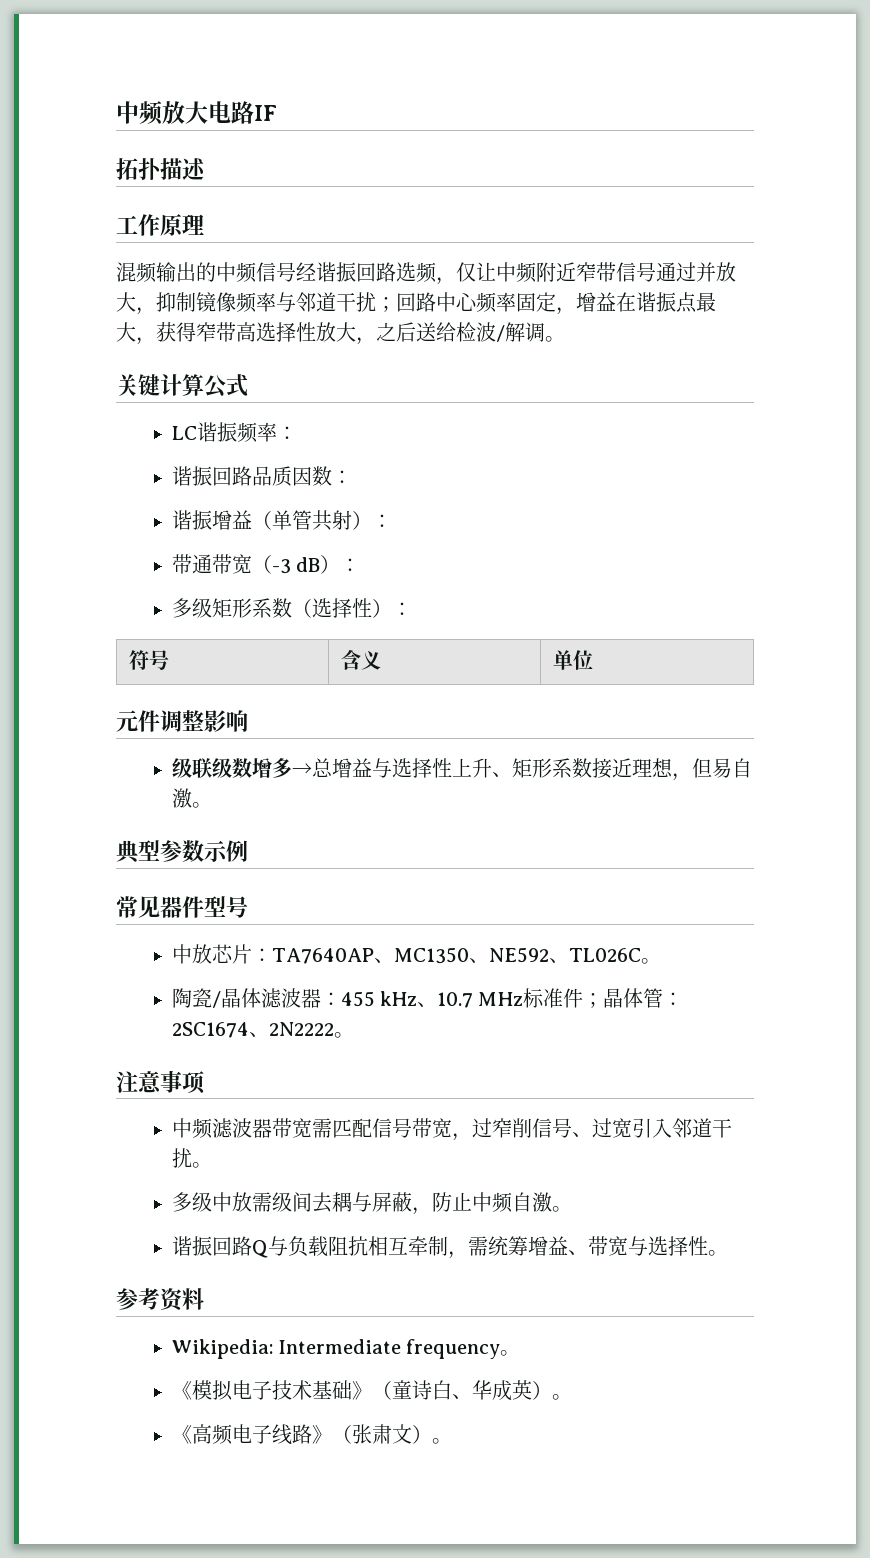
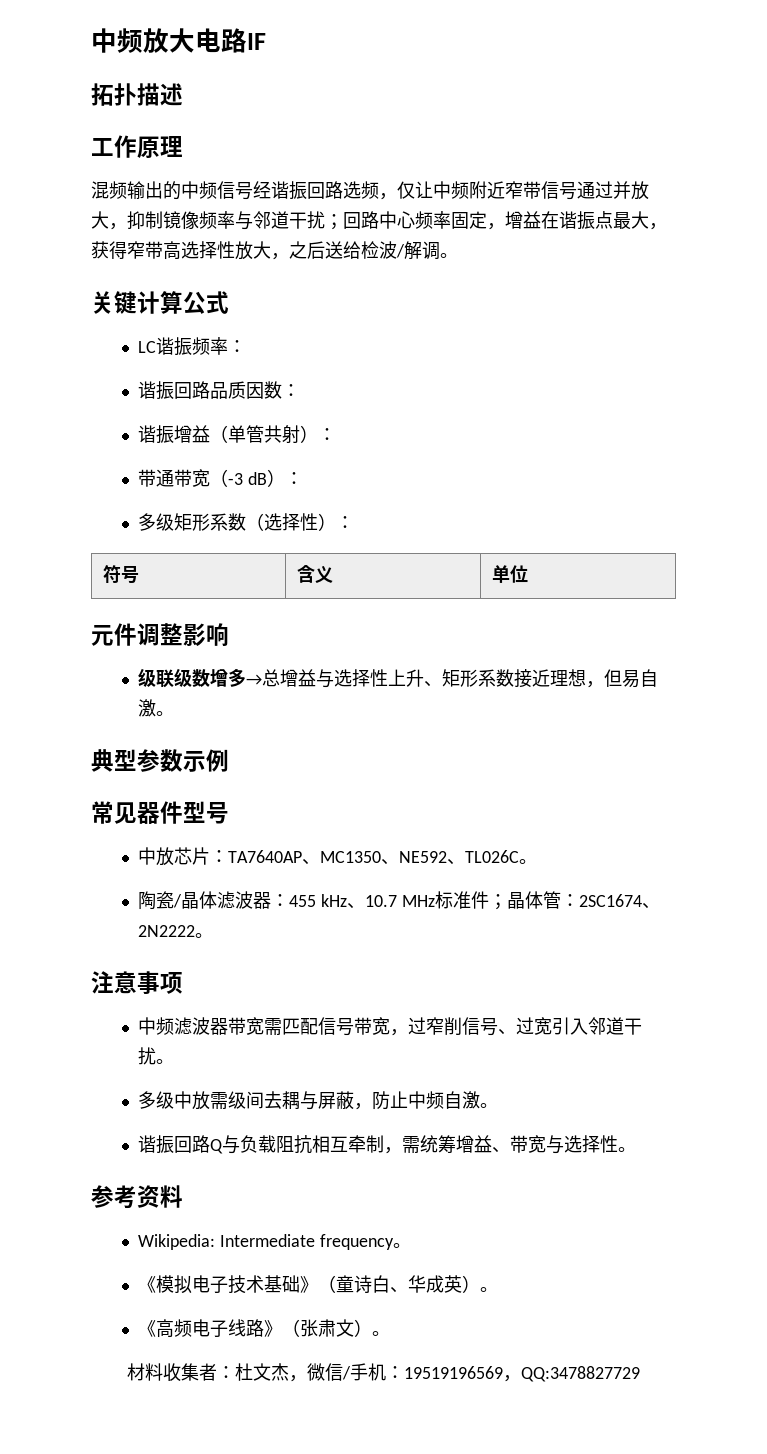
(452, 1441) none -> [127,1363,640,1382] // 材料收集者：杜文杰，微信/手机：19519196569，QQ:3478827729

